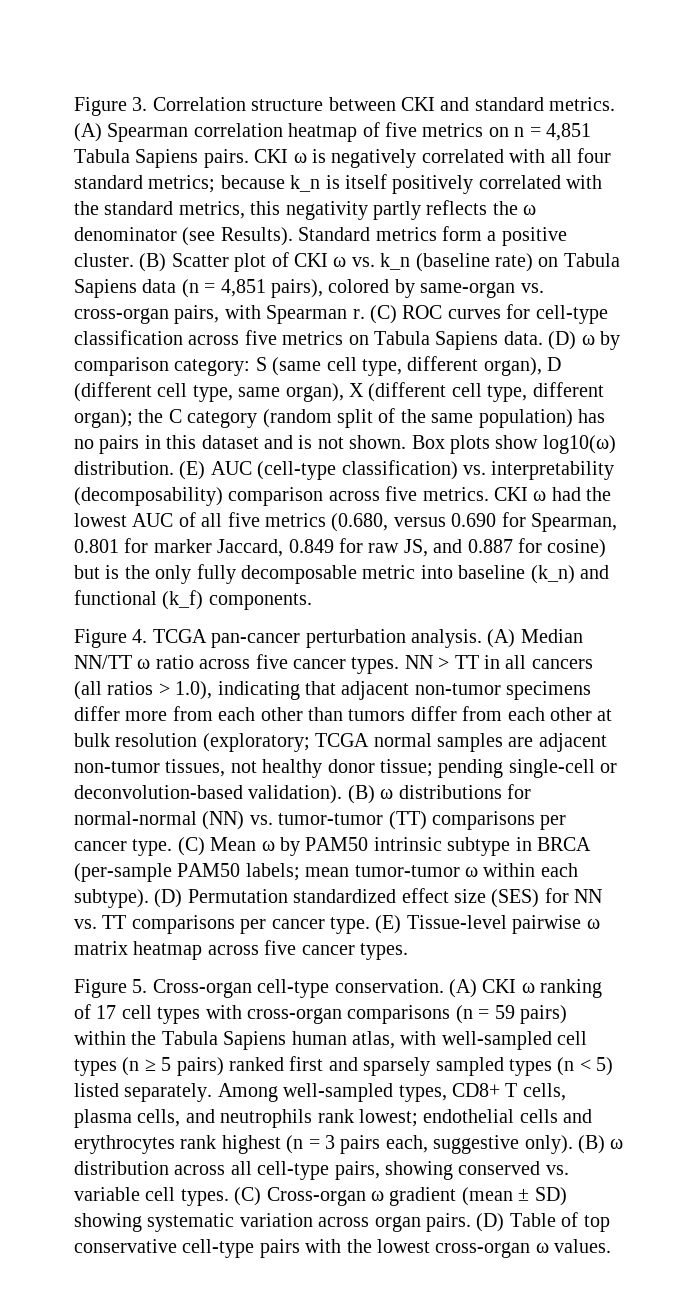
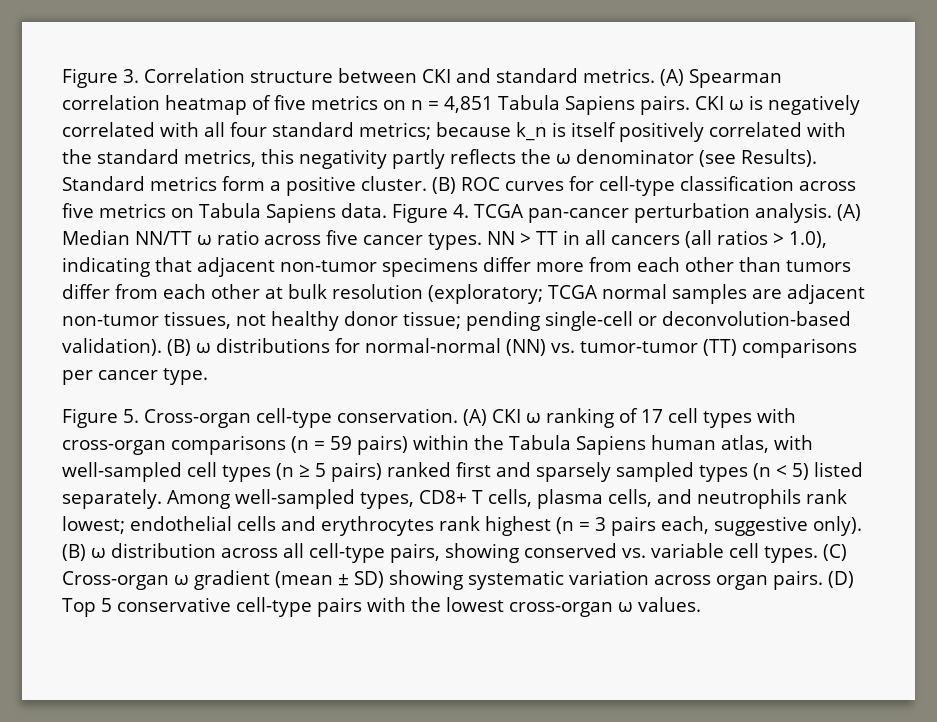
[171,252,620,272] [74,279,544,298] [74,305,397,324] Scatter plot of CKI ω vs. k_n (baseline rate) on Tabula Sapiens data (n = 4,851 pairs), colored by same-organ vs. cross-organ pairs, with Spearman r. (C) -> (456, 185) none
[548,331,620,350] [74,356,562,376] [74,382,604,402] [74,408,605,428] [74,435,616,454] [74,460,615,480] [74,486,612,506] [74,512,617,532] [74,538,607,558] [74,564,609,584] [74,590,312,610] (D) ω by comparison category: S (same cell type, different organ), D (different cell type, same organ), X (different cell type, different organ); the C category (random split of the same population) has no pairs in this dataset and is not shown. Box plots show log10(ω) distribution. (E) AUC (cell-type classification) vs. interpretability (decomposability) comparison across five metrics. CKI ω had the lowest AUC of all five metrics (0.680, versus 0.690 for Spearman, 0.801 for marker Jaccard, 0.849 for raw JS, and 0.887 for cosine) but is the only fully decomposable metric into baseline (k_n) and functional (k_f) components. // -> (387, 210) none
[177,837,591,856] [74,863,578,882] [74,888,603,908] [74,915,600,934] [74,940,408,960] (C) Mean ω by PAM50 intrinsic subtype in BRCA (per-sample PAM50 labels; mean tumor-tumor ω within each subtype). (D) Permutation standardized effect size (SES) for NN vs. TT comparisons per cancer type. (E) Tissue-level pairwise ω matrix heatmap across five cancer types. -> (208, 376) none
[509,1212,610,1232] Table of top -> [62,598,112,617] Top 5

